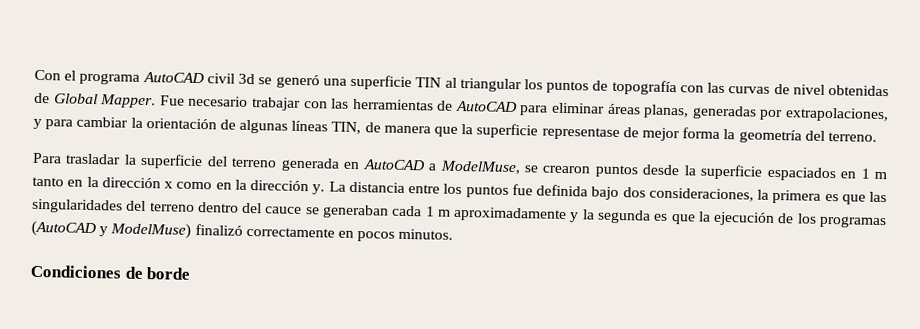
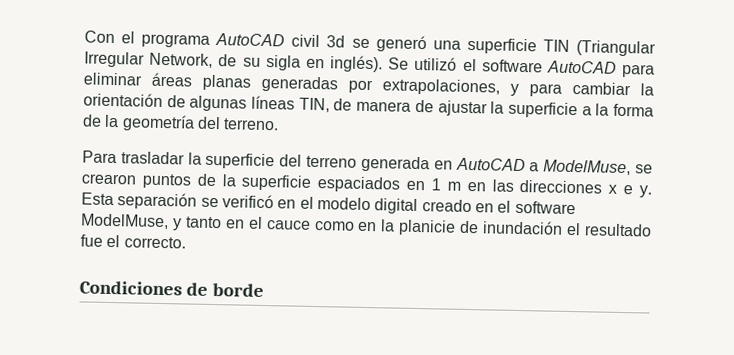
[444,77,890,97] [34,92,454,111] al triangular los puntos de topografía con las curvas de nivel obtenidas de Global Mapper. Fue necesario trabajar con las herramientas de -> [576,40,657,57] [84,51,543,73] (Triangular Irregular Network, de su sigla en inglés). Se utilizó el software
[643,104,690,119] planas, -> [202,74,251,91] planas
[434,123,721,142] que la superficie representase de mejor forma -> [414,99,654,119] [82,114,102,127] de ajustar la superficie a la forma de
[642,164,681,176] desde -> [196,173,217,187] de
[32,176,887,205] [32,198,888,229] [31,220,454,242] tanto en la dirección x como en la dirección y. La distancia entre los puntos fue definida bajo dos consideraciones, la primera es que las singularidades del terreno dentro del cauce se generaban cada 1 m aproximadamente y la segunda es que la ejecución de los programas (AutoCAD y ModelMuse) finalizó correctamente en pocos minutos. -> [466,179,652,198] [81,192,576,215] [80,213,652,237] [80,234,186,249] en las direcciones x e y. Esta separación se verificó en el modelo digital creado en el software ModelMuse, y tanto en el cauce como en la planicie de inundación el resultado fue el correcto.

